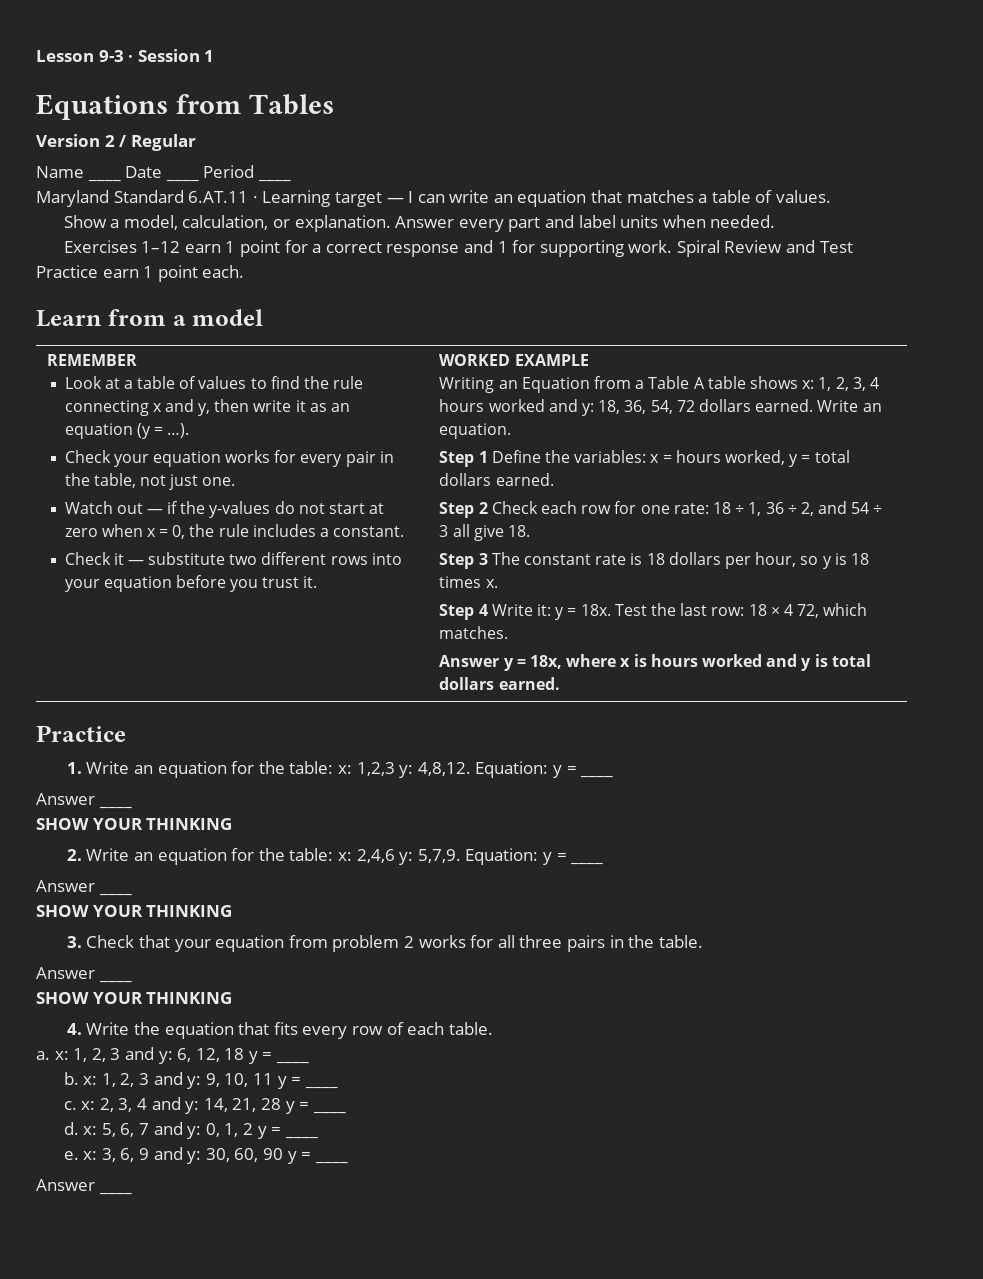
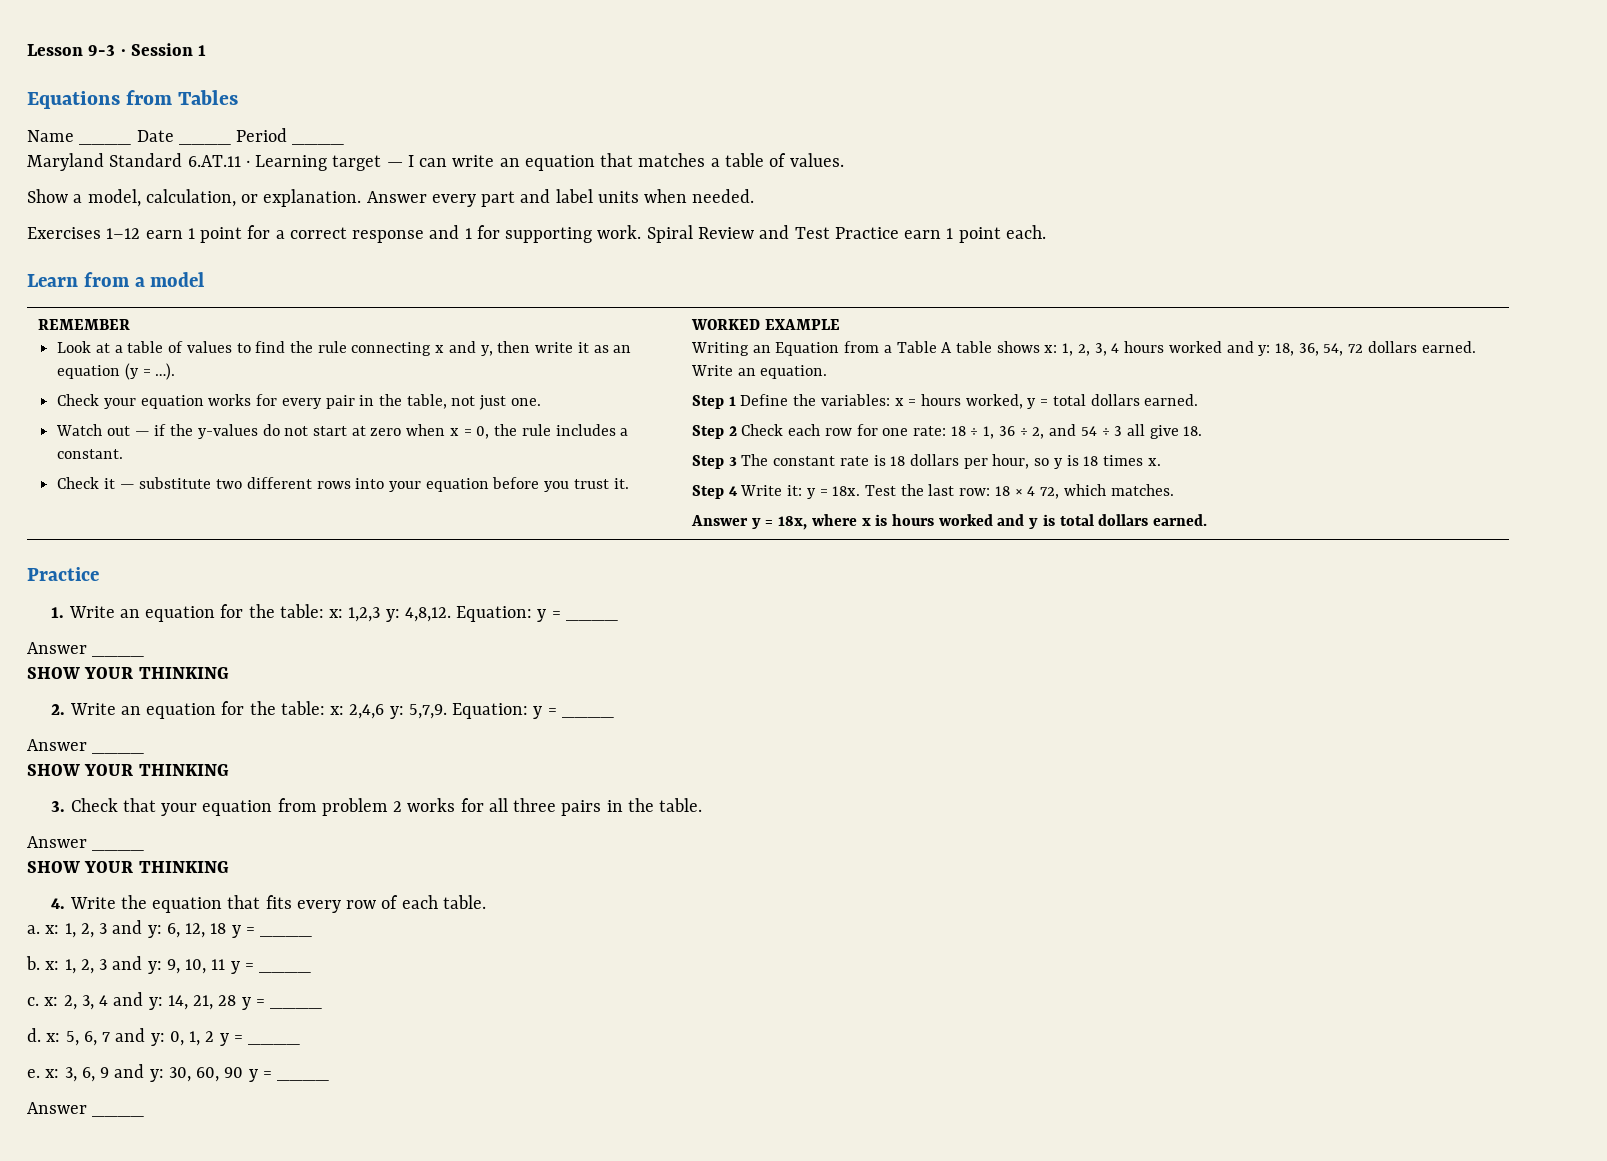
[36,134,196,151] // Version 2 / Regular -> (239, 97) none

